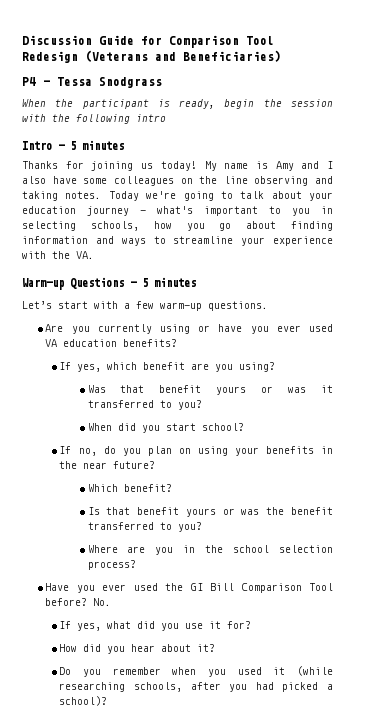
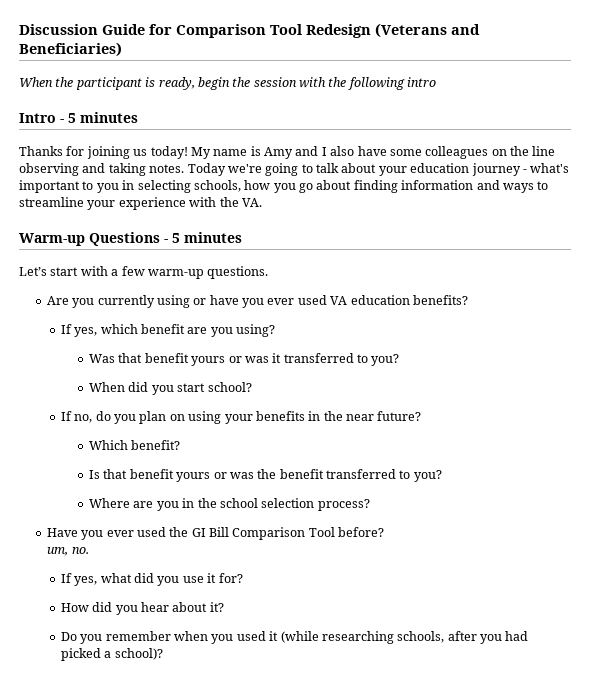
[22,77,162,88] // P4 – Tessa Snodgrass -> (122, 49) none
[93,598,112,606] No. -> [47,547,89,556] // um, no.

